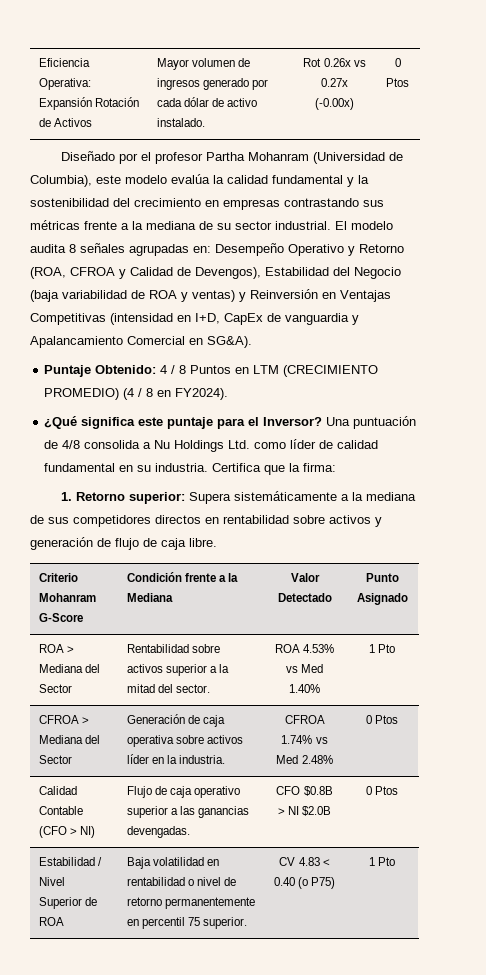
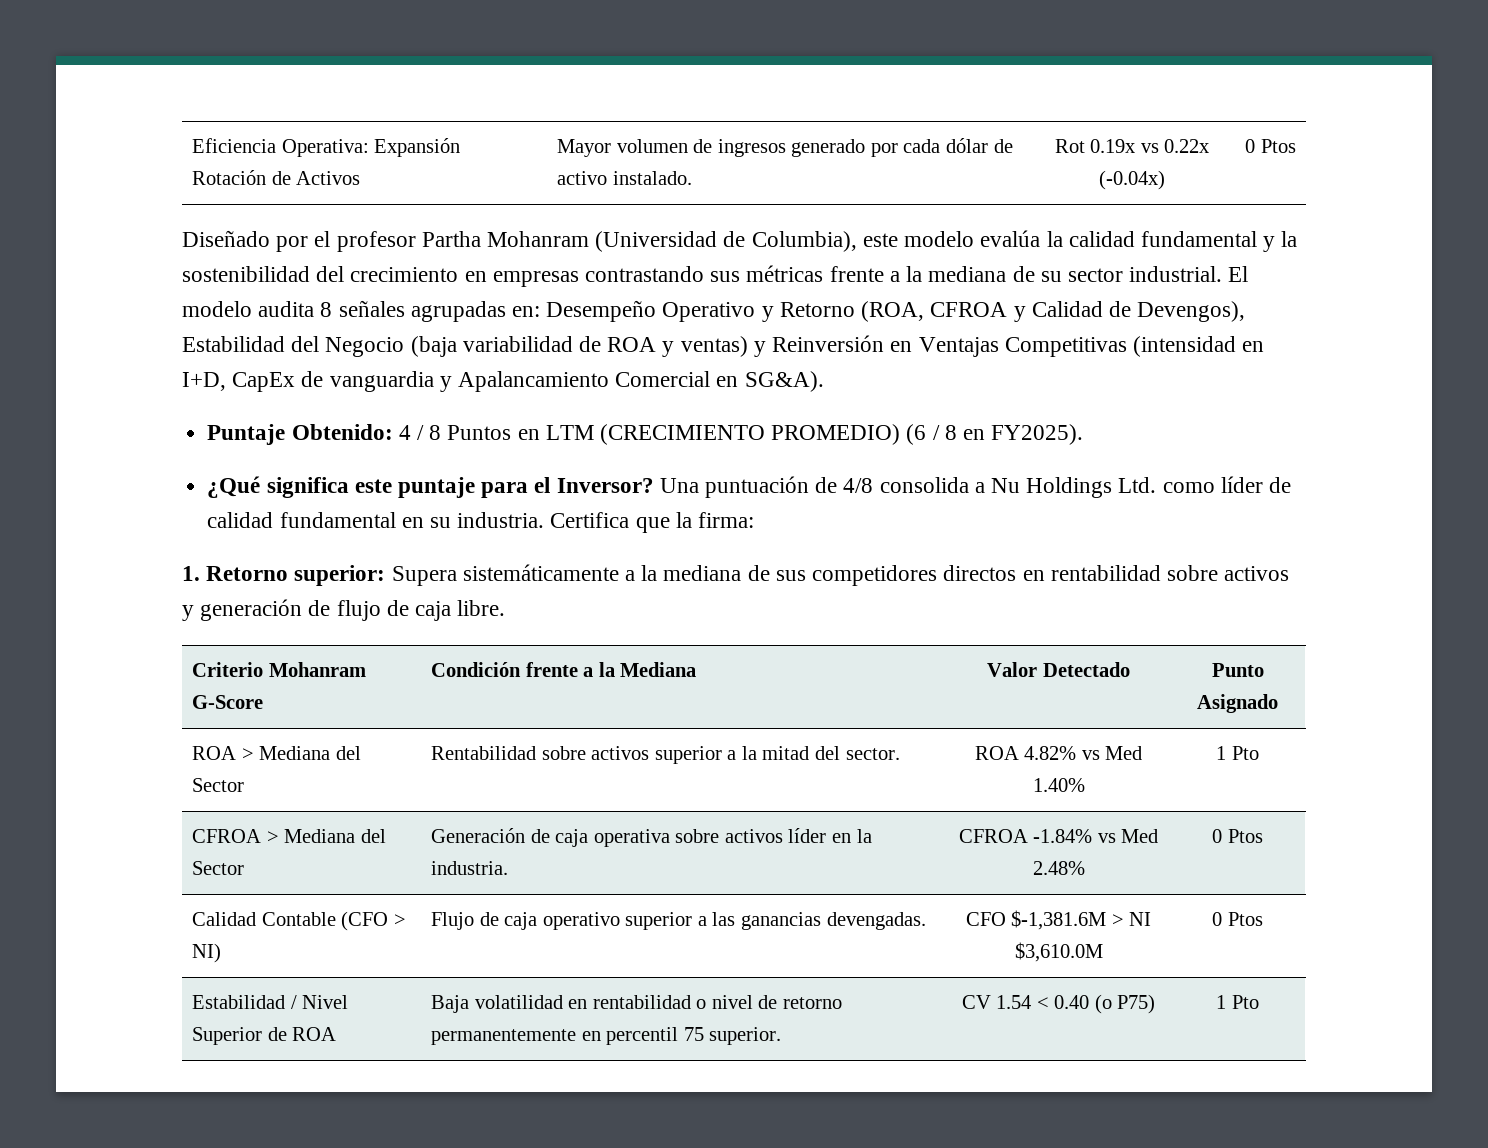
[323,58,366,67] [321,78,348,87] [315,98,354,110] 0.26x vs 0.27x (-0.00x) -> [1090,139,1210,153] [1099,170,1165,190] 0.19x vs 0.22x (-0.04x)
[123,388,135,400] (4 -> [906,424,927,445] (6
[175,388,229,400] FY2024). -> [991,424,1084,445] FY2025).
[303,644,335,653] 4.53% -> [1024,746,1077,760] 4.82%
[281,735,313,744] 1.74% -> [1033,829,1093,843] -1.84%
[303,786,333,796] $0.8B -> [1011,910,1107,930] $-1,381.6M
[302,806,332,816] $2.0B -> [1014,942,1103,962] $3,610.0M
[298,857,320,866] 4.83 -> [996,995,1032,1009] 1.54

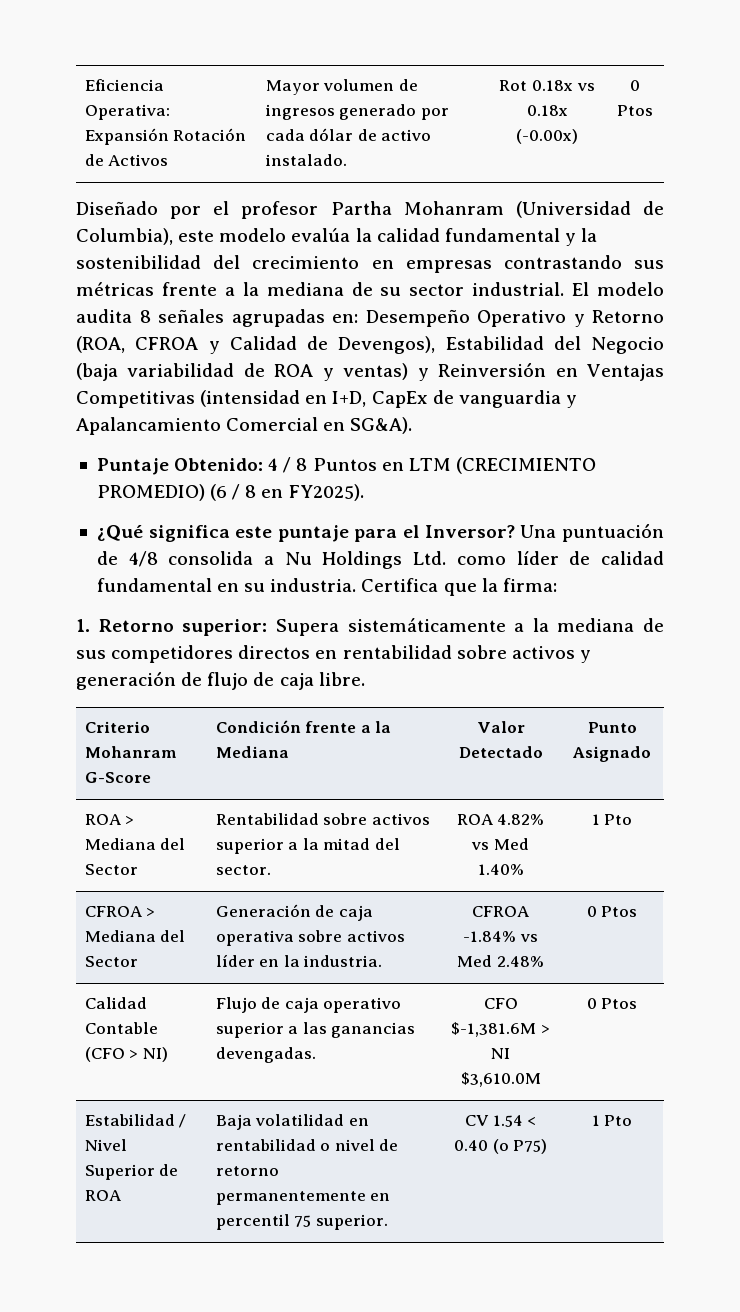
[1090,139,1210,153] [1099,170,1165,190] 0.19x vs 0.22x (-0.04x) -> [532,80,595,91] [526,105,568,116] [516,129,578,144] 0.18x vs 0.18x (-0.00x)

